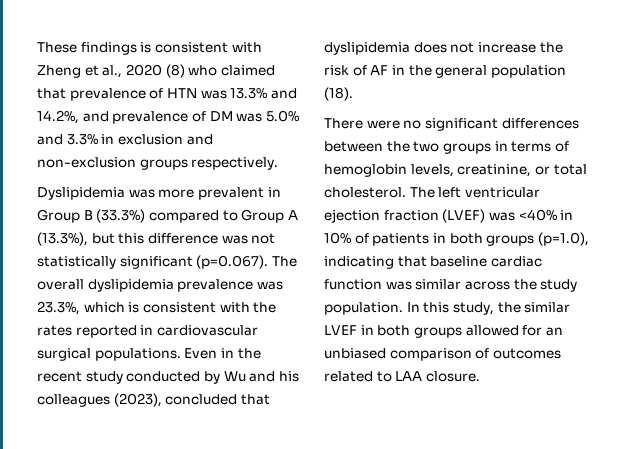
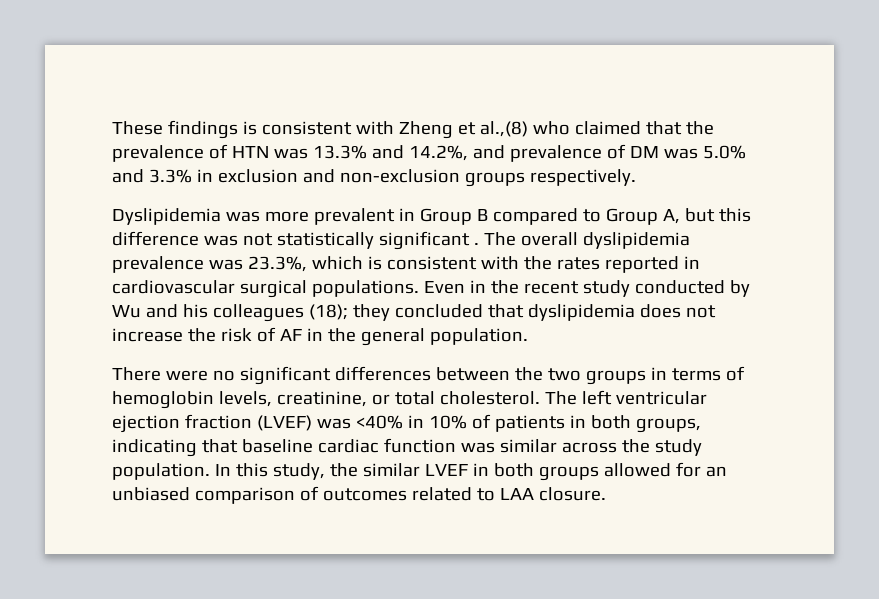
[102,64,185,78] al., 2020 (8) -> [479,121,528,137] al.,(8)
(66, 93) none -> [685,121,714,135] the
[96,209,146,223] (33.3%) -> (488, 215) none
[287,210,298,220] [37,232,88,246] A (13.3%), -> [662,209,680,224] A,
[196,255,269,269] (p=0.067). -> [473,243,479,245] .
[113,393,162,407] (2023), -> [308,304,390,321] (18); they
[490,65,566,78] [324,87,353,101] population (18). -> [429,328,528,345] population.
[486,232,589,246] groups (p=1.0), -> [635,418,701,433] groups,

